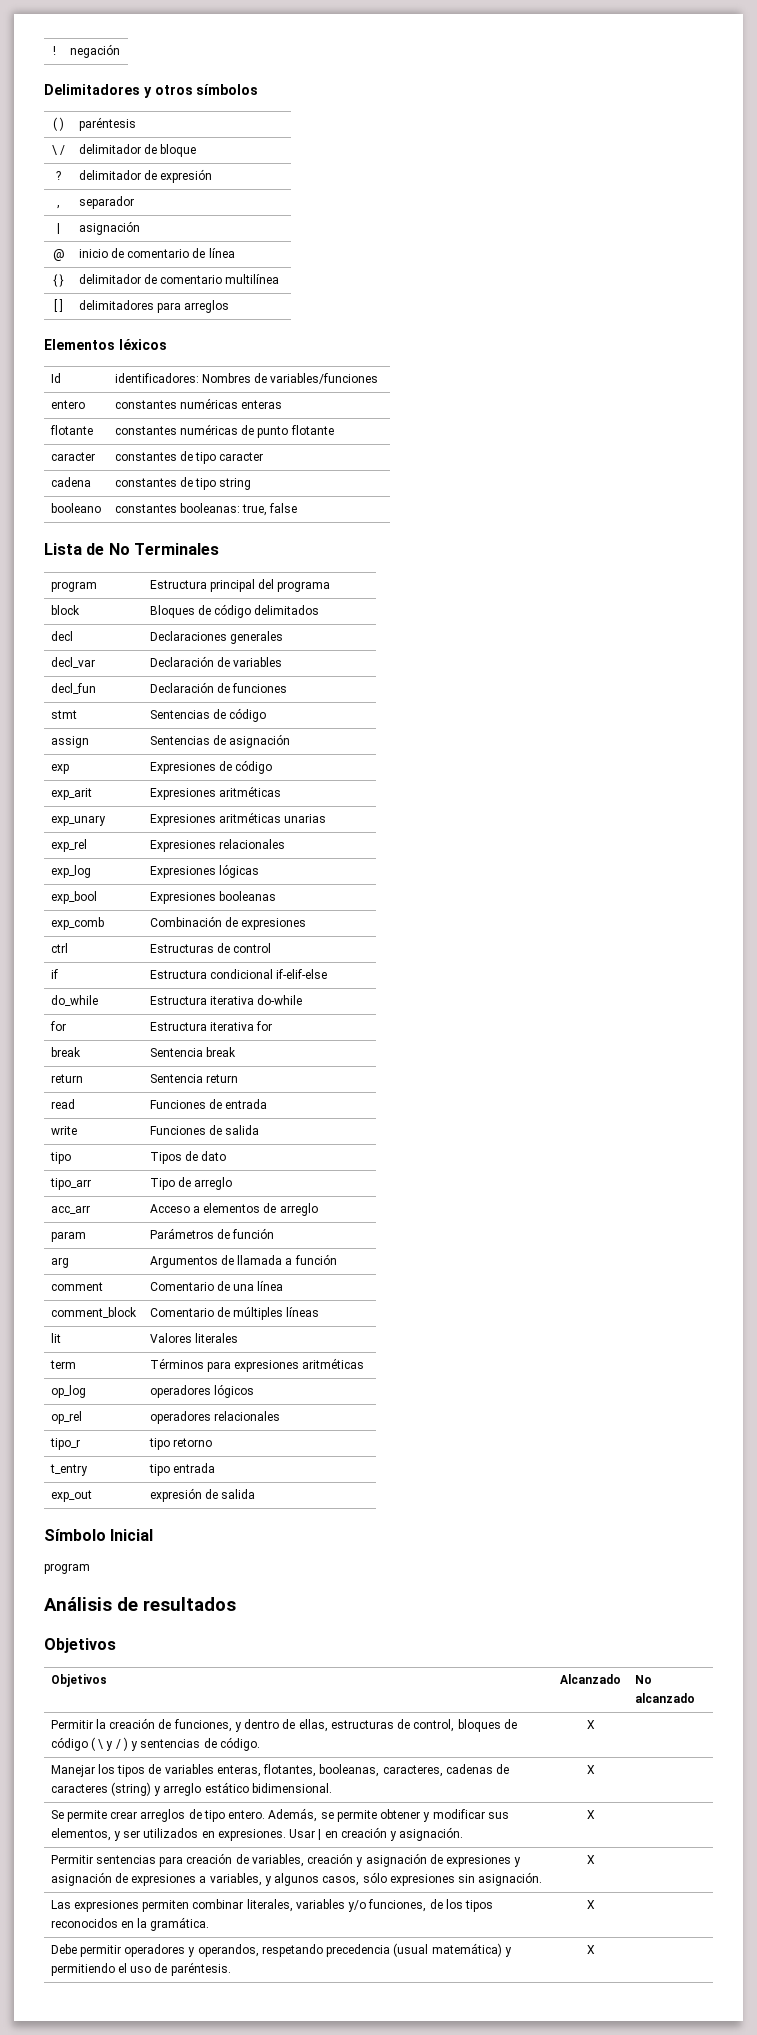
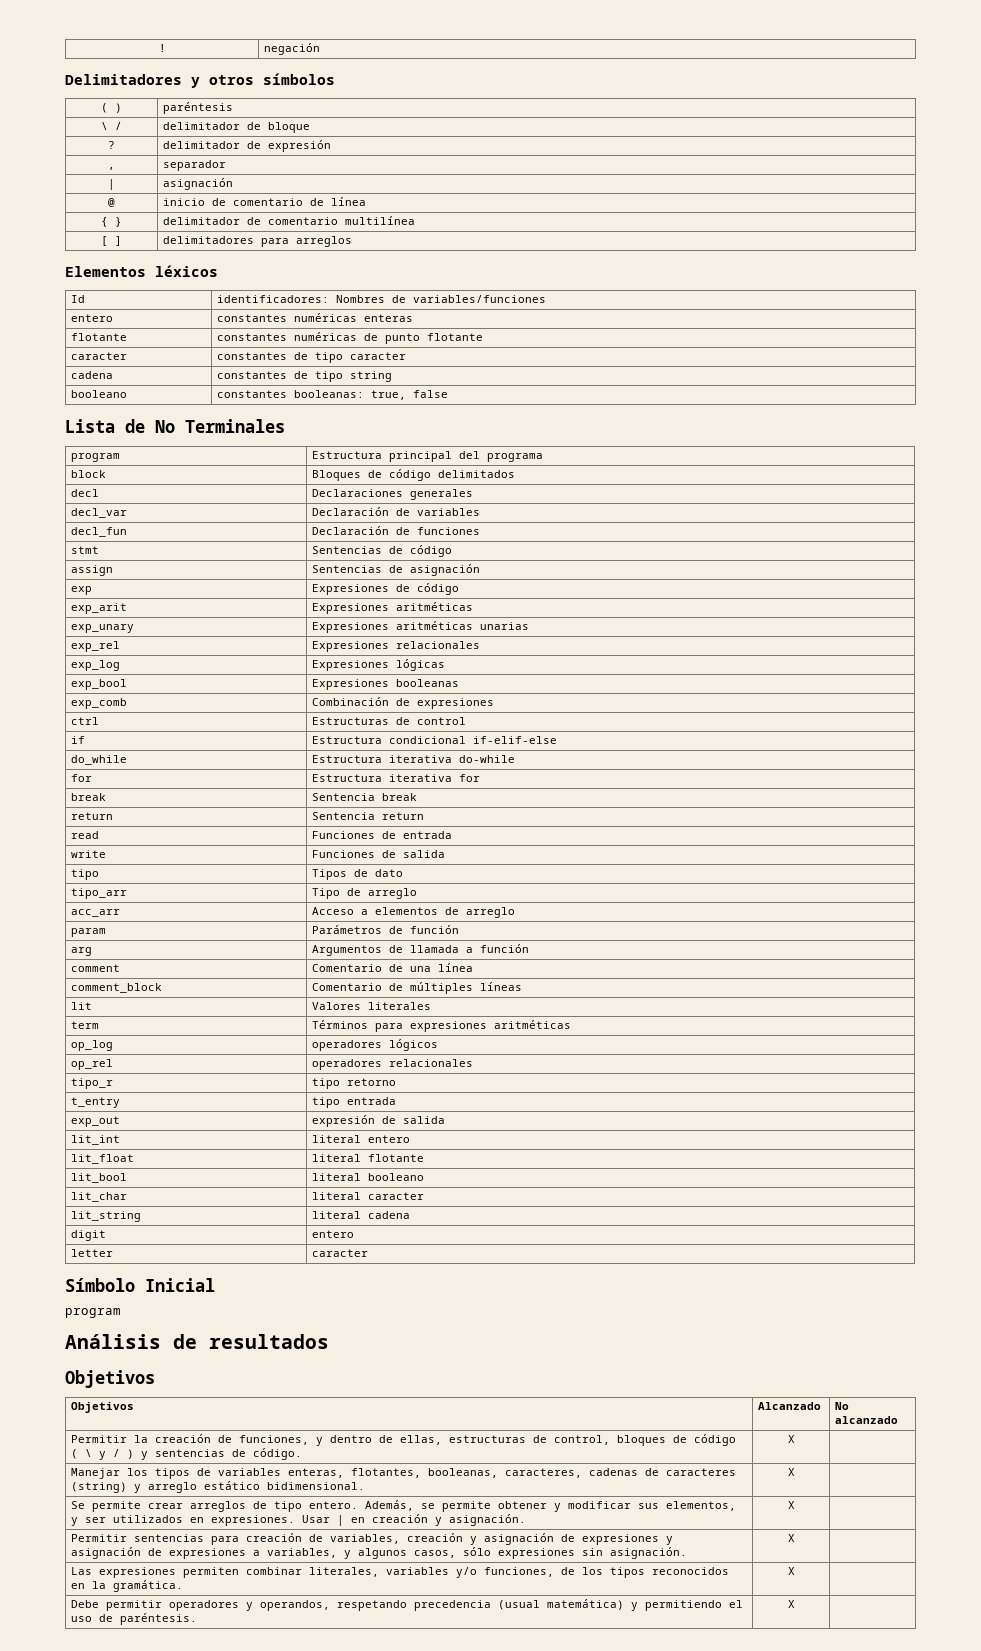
(256, 1494) none -> [71,1135,121,1145] [312,1135,411,1143] [71,1154,135,1164] [312,1154,425,1162] [71,1173,128,1183] [312,1173,425,1181] [71,1192,128,1202] [312,1192,425,1200] [71,1211,142,1222] [312,1211,411,1219] [71,1230,107,1241] [312,1230,355,1238] [71,1249,114,1257] [312,1249,369,1257] // lit_int | literal entero // lit_float | literal flotante // lit_bool | literal booleano // lit_char | literal caracter // lit_string | literal cadena // digit | entero // letter | caracter

